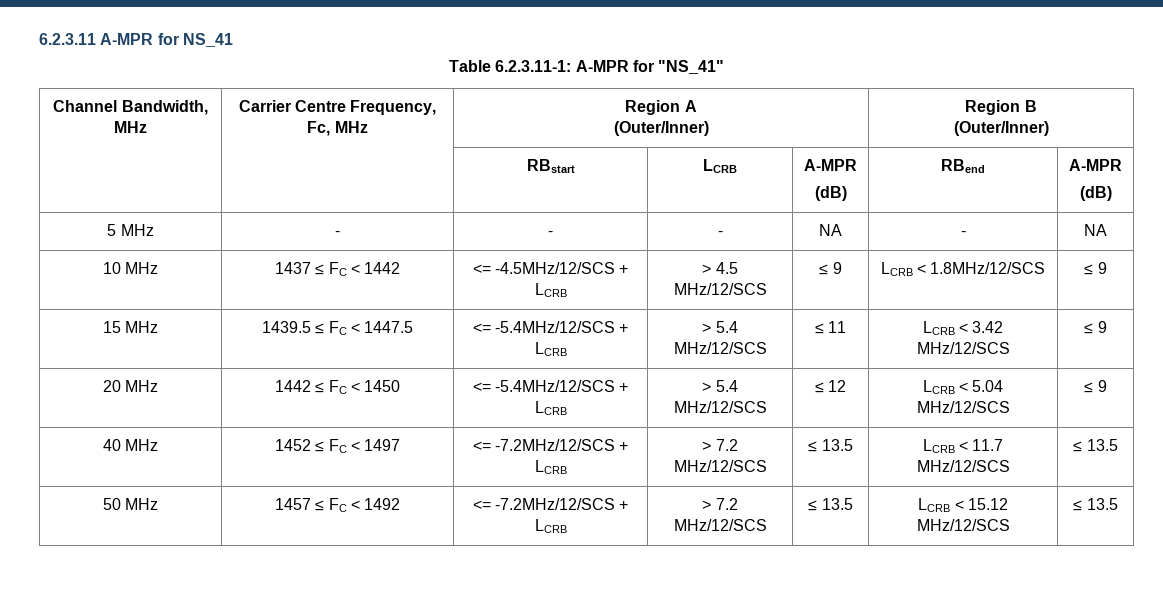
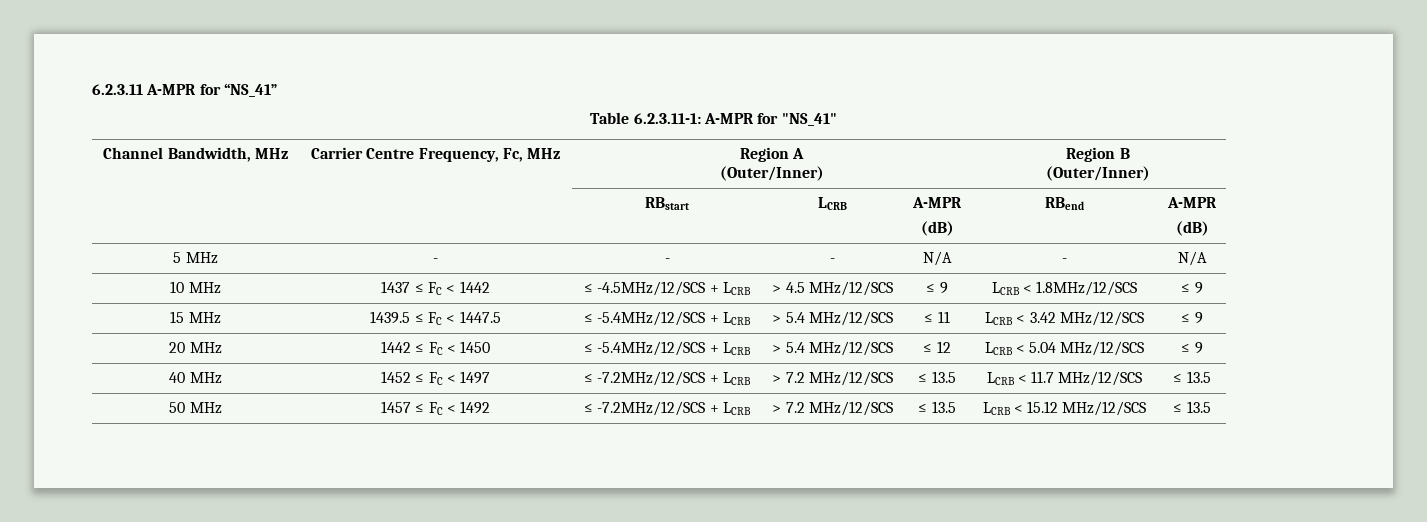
[182,33,233,47] NS_41 -> [223,83,277,97] “NS_41”
[819,224,842,236] [960,231,966,236] [1084,224,1107,236] NA | - | NA -> [922,251,952,266] [1062,258,1067,263] [1177,251,1207,266] N/A | - | N/A
[472,264,491,274] <= -> [584,283,594,293] ≤
[472,323,491,333] <= -> [584,313,594,323] ≤
[472,382,491,392] <= -> [584,343,594,353] ≤
[472,441,491,451] <= -> [584,373,594,383] ≤
[472,500,491,510] <= -> [584,403,594,413] ≤

